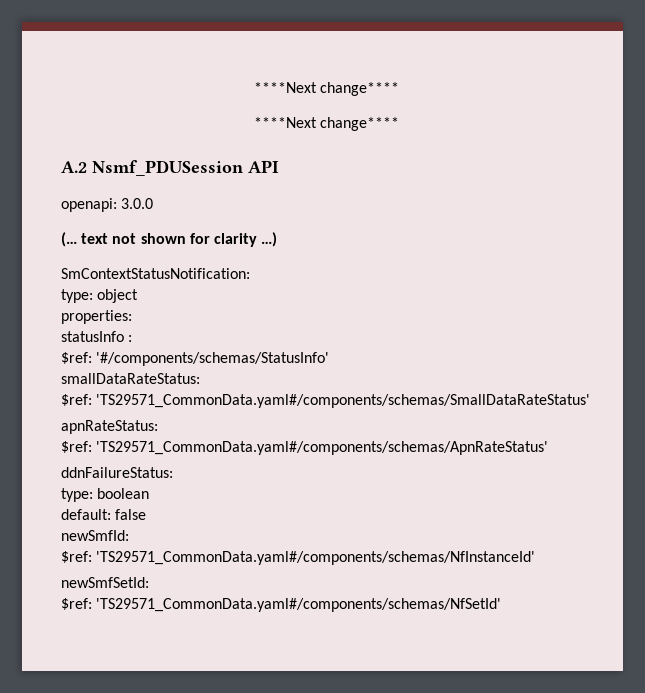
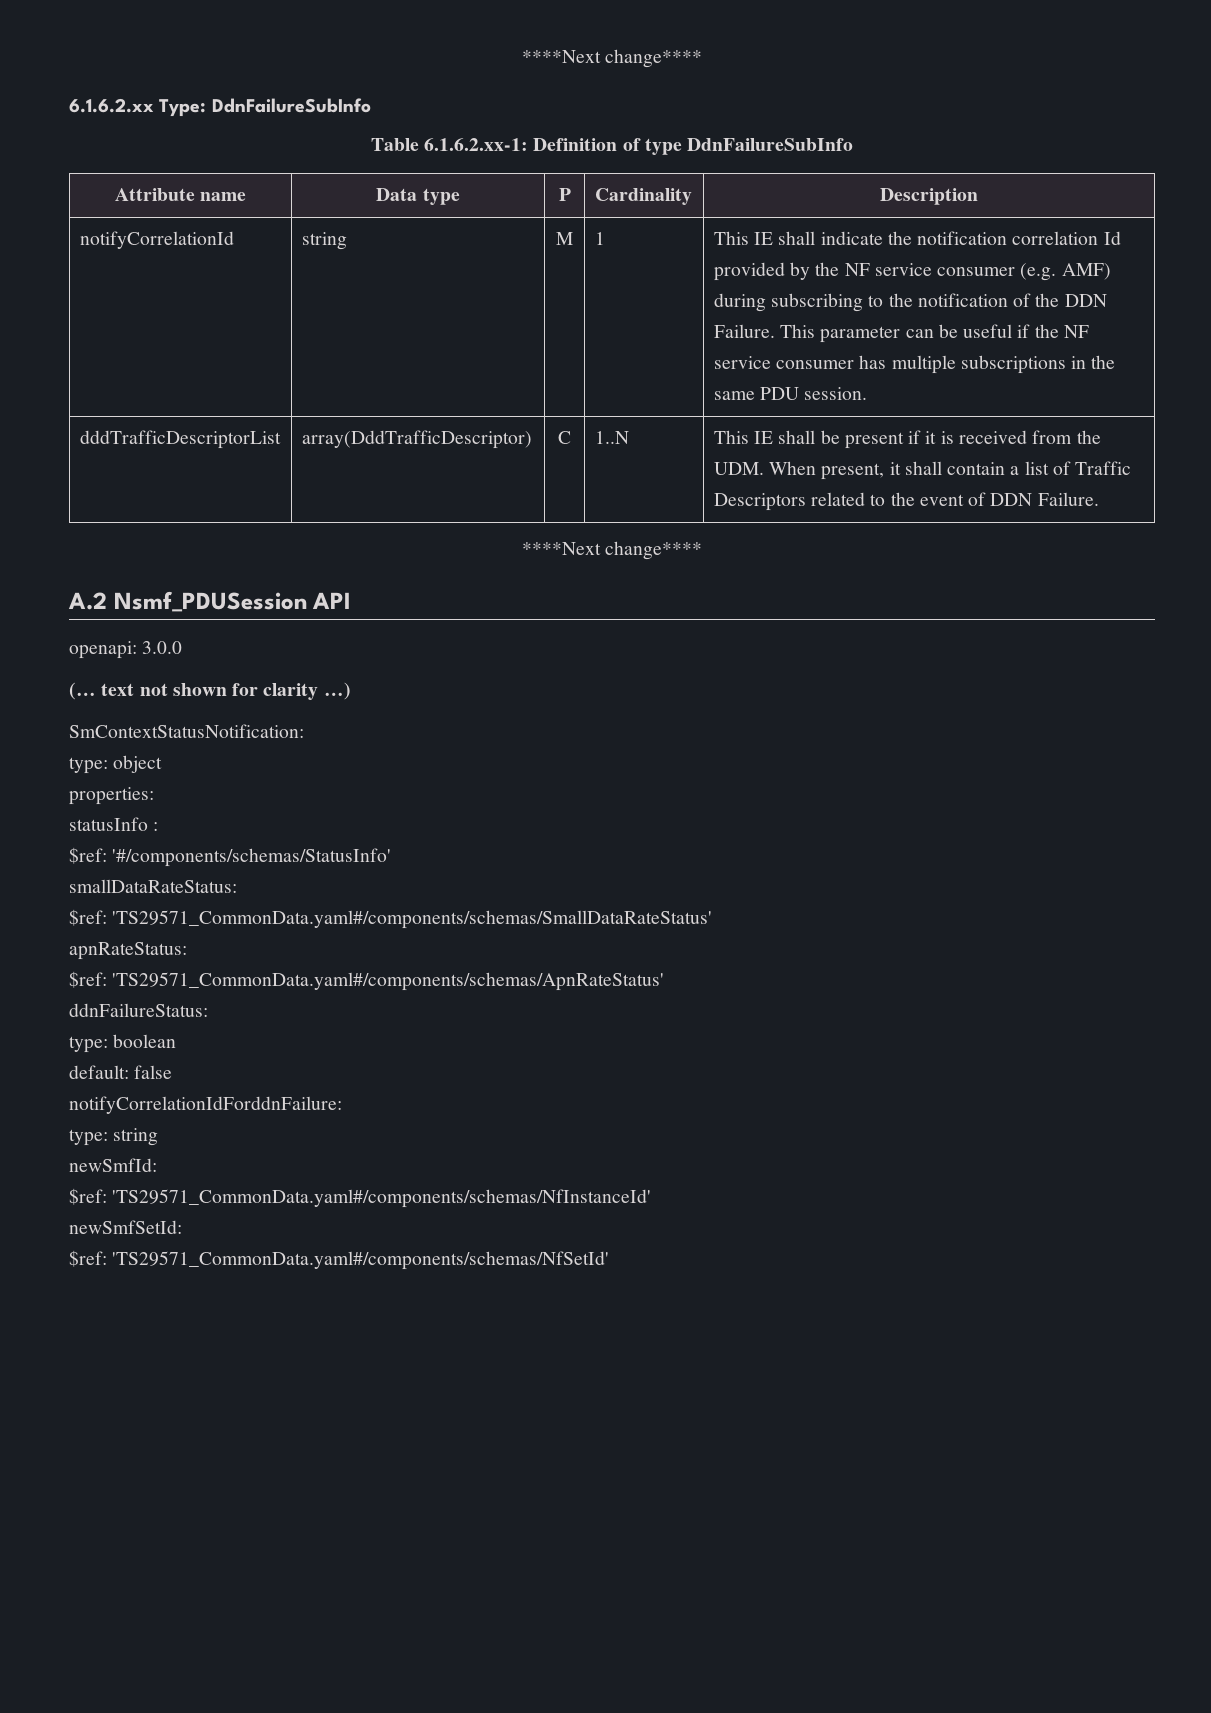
[253,82,400,96] ****Next change**** -> [521,49,703,68] [69,98,371,117] [370,138,854,155] [114,188,247,201] [376,188,460,205] [558,188,571,201] [594,188,692,205] [880,188,978,205] [79,231,234,249] [301,232,347,250] [556,232,573,245] [594,232,605,245] [713,231,1121,245] [713,262,1111,281] [713,293,1107,312] [713,324,1089,343] [713,355,1116,374] [713,387,868,400] [79,430,281,449] [301,430,532,449] [558,431,571,444] [594,431,629,444] [713,430,1101,449] [713,461,1132,480] [713,492,1099,511] ****Next change**** // 6.1.6.2.xx Type: DdnFailureSubInfo // Table 6.1.6.2.xx-1: Definition of type DdnFailureSubInfo // Attribute name | Data type | P | Cardinality | Description // notifyCorrelationId | string | M | 1 | This IE shall indicate the notification correlation Id provided by the NF service consumer (e.g. AMF) during subscribing to the notification of the DDN Failure. This parameter can be useful if the NF service consumer has multiple subscriptions in the same PDU session. // dddTrafficDescriptorList | array(DddTrafficDescriptor) | C | 1..N | This IE shall be present if it is received from the UDM. When present, it shall contain a list of Traffic Descriptors related to the event of DDN Failure.
(147, 514) none -> [69,1096,342,1114] [69,1128,159,1146] // notifyCorrelationIdForddnFailure: // type: string

